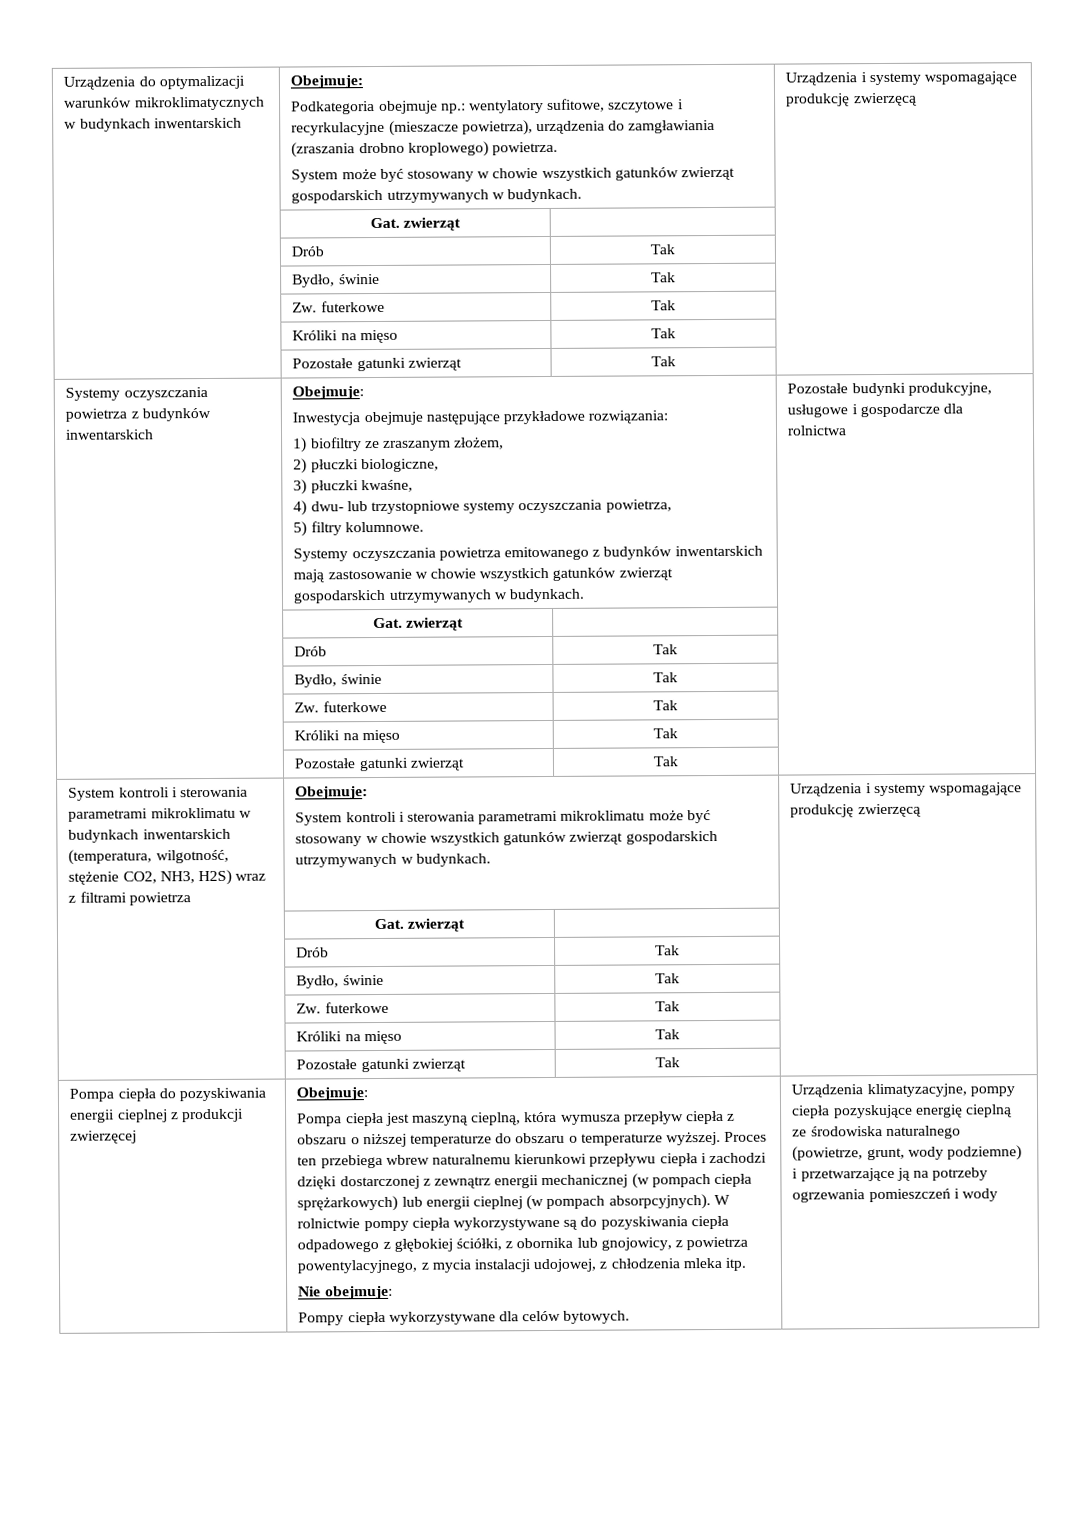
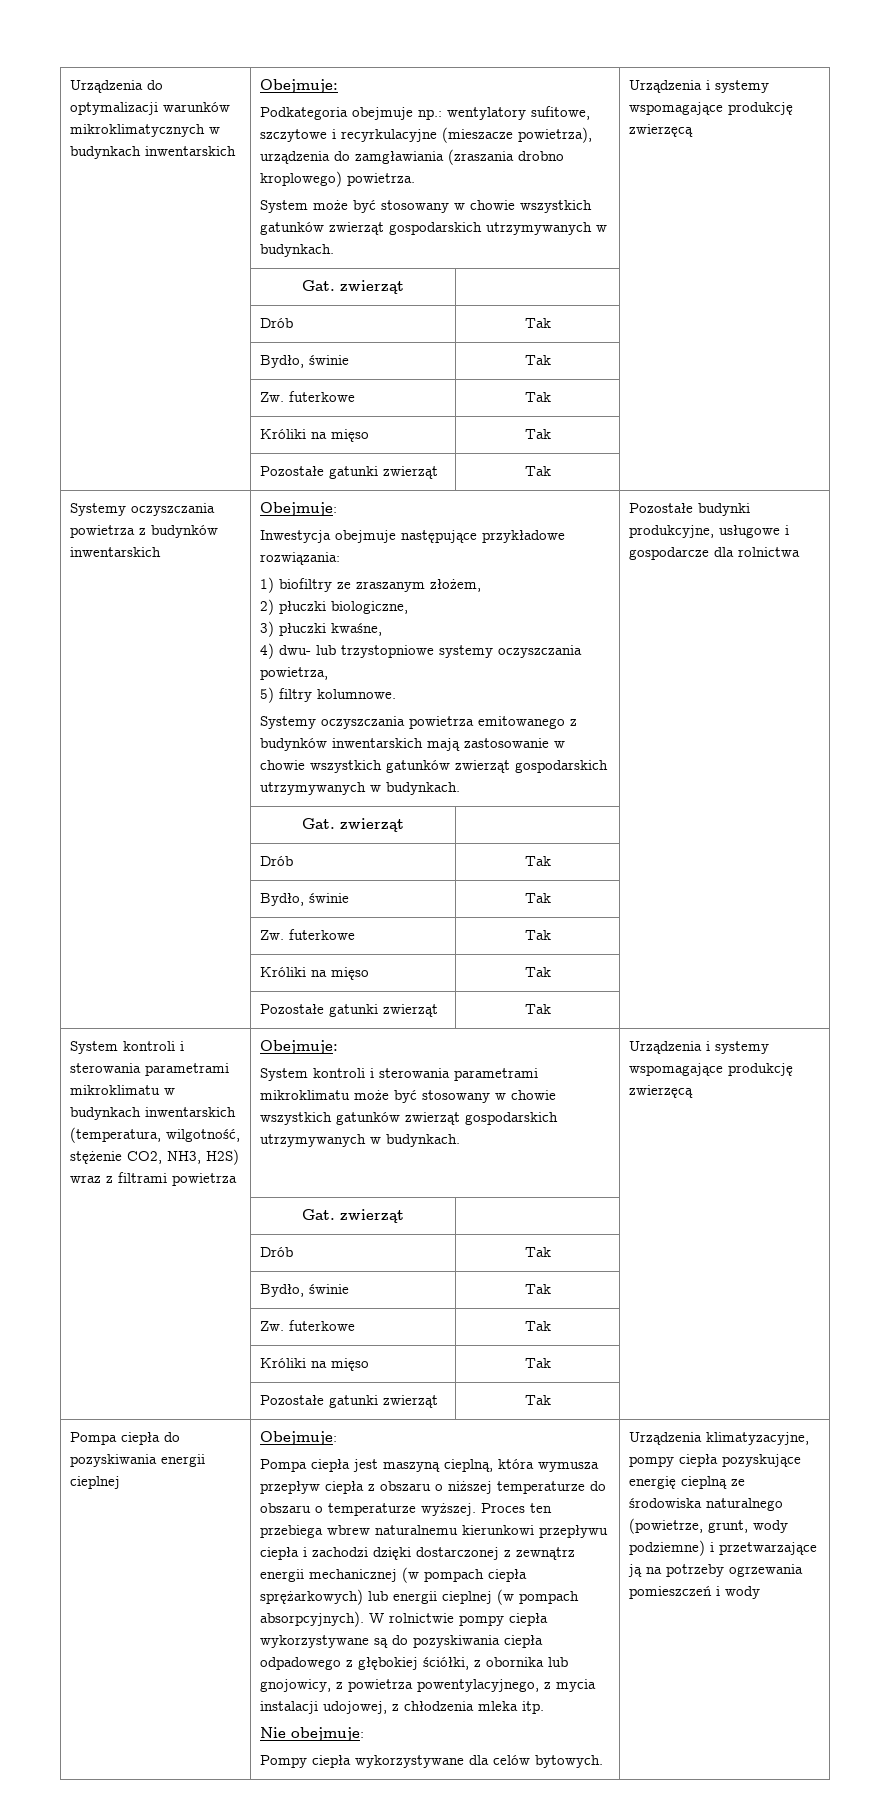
[170,1108,245,1123] [70,1130,138,1144] z produkcji zwierzęcej -> (121, 1482) none

